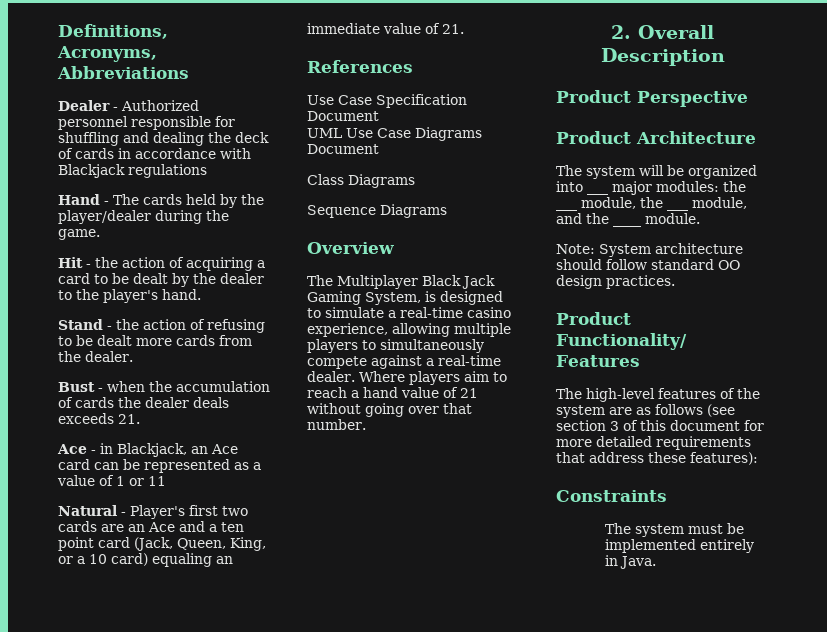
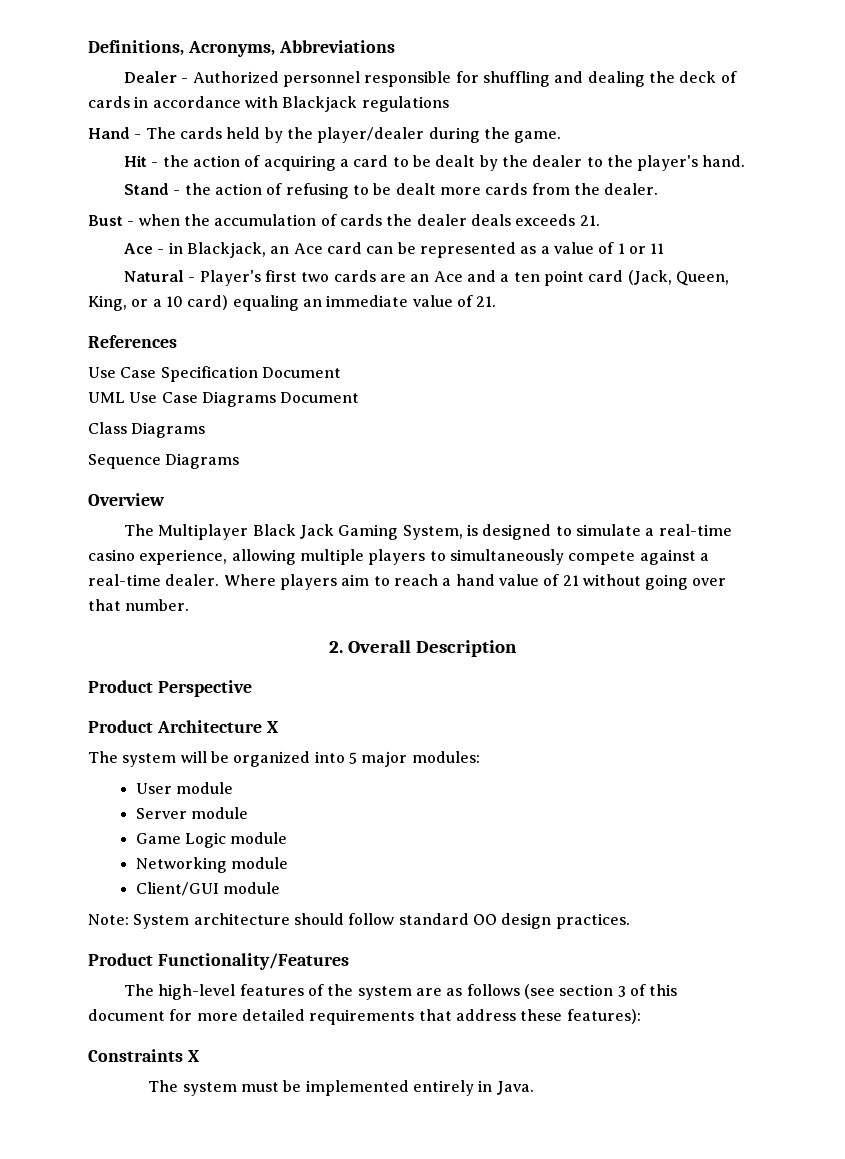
(756, 137) none -> [266,721,279,733] X
[587,192,608,195] ___ -> [348,752,357,764] 5
[723,181,746,192] [556,197,663,211] [667,197,747,211] [556,213,609,224] [613,224,641,227] [645,213,700,224] the ___ module, the ___ module, and the ____ module. -> [135,782,234,794] [135,807,249,819] [135,832,288,848] [135,857,289,873] [135,882,281,896] // User module // Server module // Game Logic module // Networking module // Client/GUI module
(667, 496) none -> [187,1050,200,1062] X

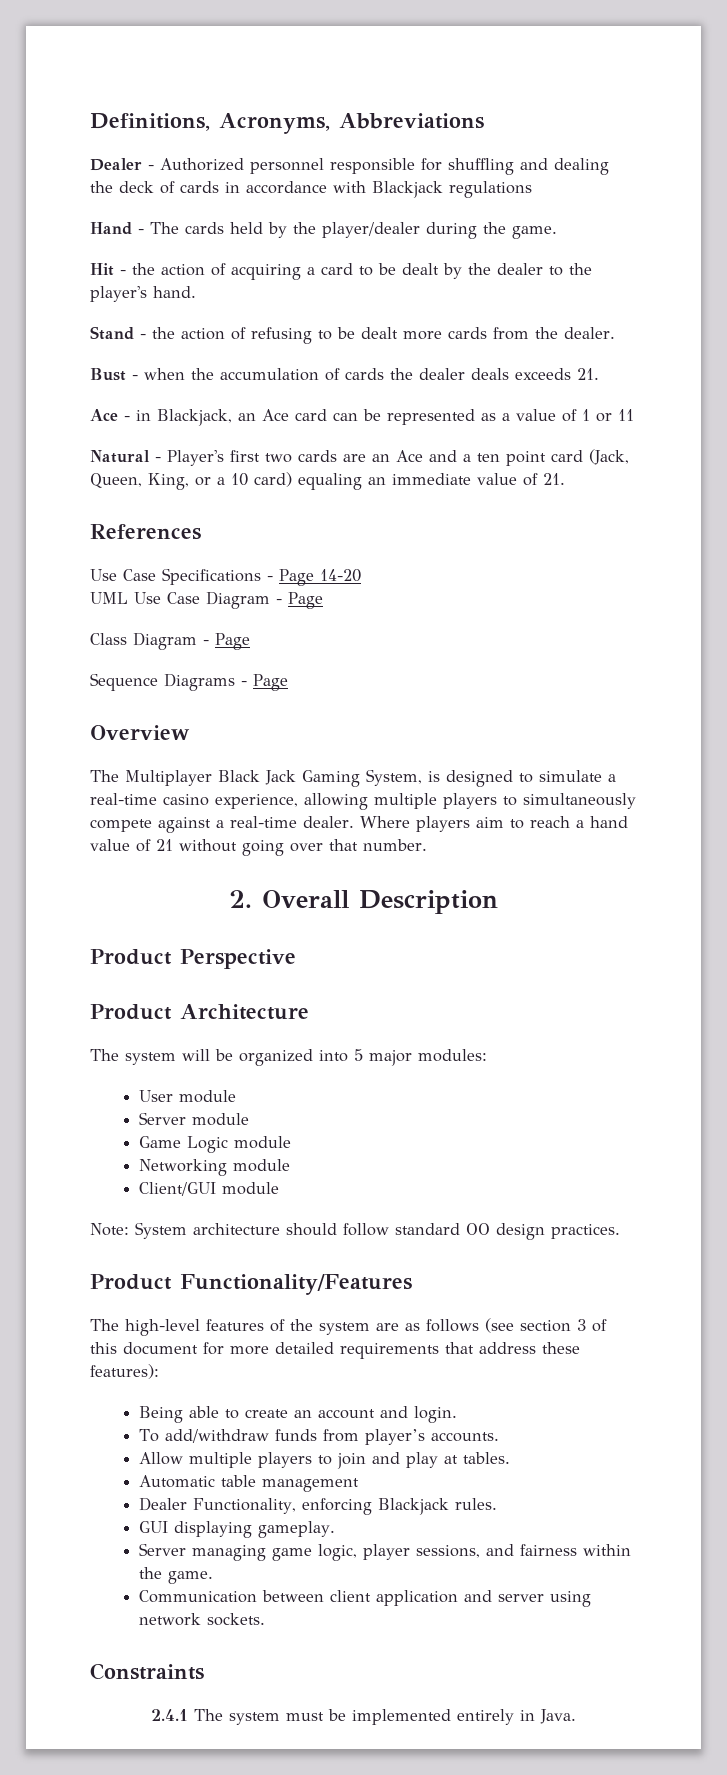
[160,366,341,382] Specification Document -> [162,568,361,586] Specifications - Page 14-20
[201,391,360,407] [88,422,206,438] Diagrams Document // Class Diagrams -> [206,591,323,609] [90,632,250,650] Diagram - Page // Class Diagram - Page
(240, 461) none -> [241,674,288,691] - Page
[266,721,279,733] X -> (309, 1012) none
(641, 1016) none -> [138,1406,457,1423] [138,1429,499,1445] [138,1452,510,1469] [138,1475,359,1492] [138,1497,497,1515] [138,1521,335,1538] [138,1543,631,1561] [138,1567,213,1584] [138,1590,591,1607] [138,1613,265,1626] // Being able to create an account and login. // To add/withdraw funds from player’s accounts. // Allow multiple players to join and play at tables. // Automatic table management // Dealer Functionality, enforcing Blackjack rules. // GUI displaying gameplay. // Server managing game logic, player sessions, and fairness within the game. // Communication between client application and server using network sockets.
[187,1050,200,1062] X // -> [150,1709,188,1721] // 2.4.1

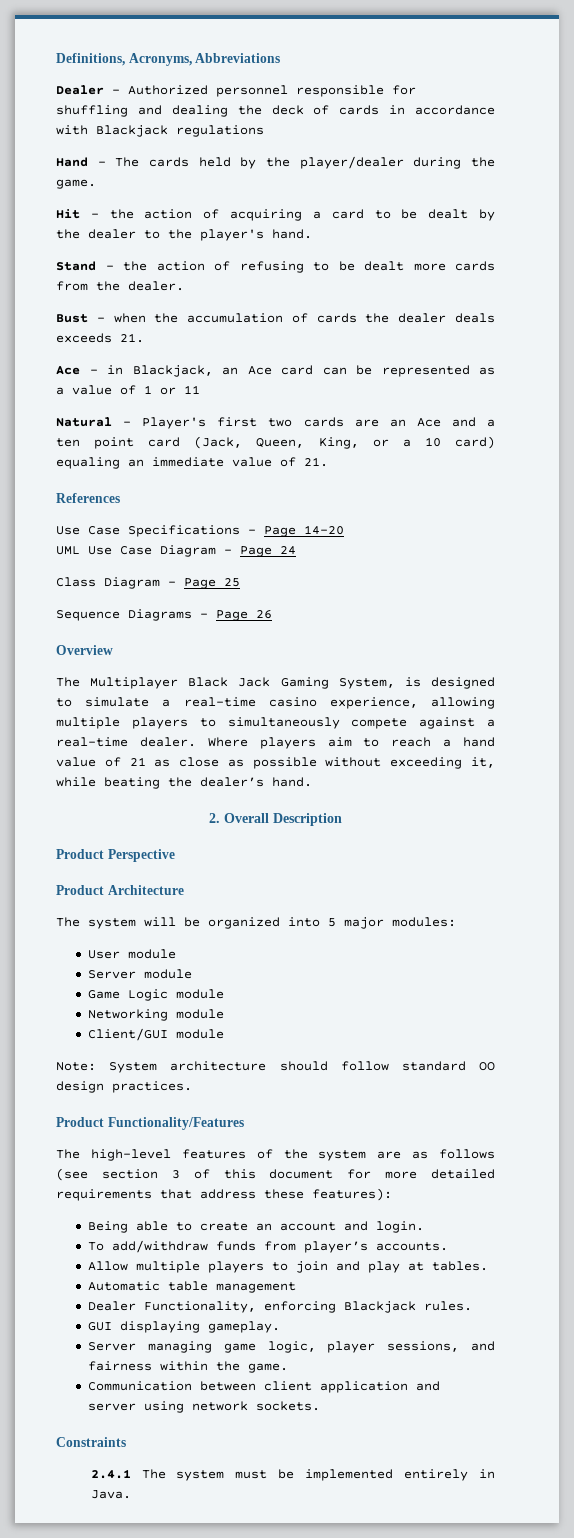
(323, 600) none -> [280,546,296,555] 24
(250, 641) none -> [224,578,240,587] 25
(288, 682) none -> [256,610,272,619] 26
[179,839,427,856] without going over that number. -> [154,757,495,769] [56,777,312,789] as close as possible without exceeding it, while beating the dealer’s hand.

